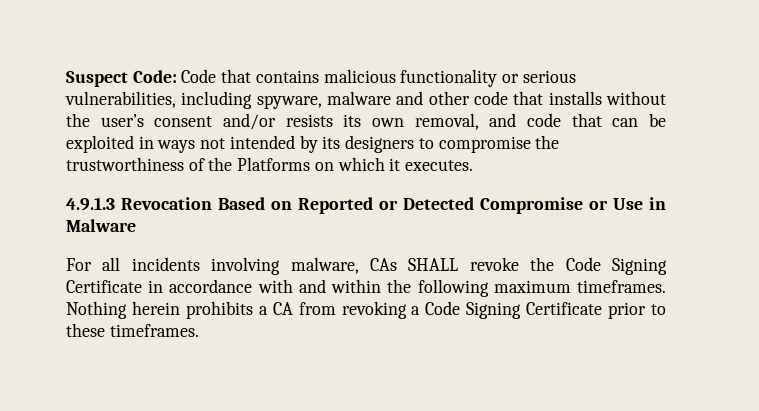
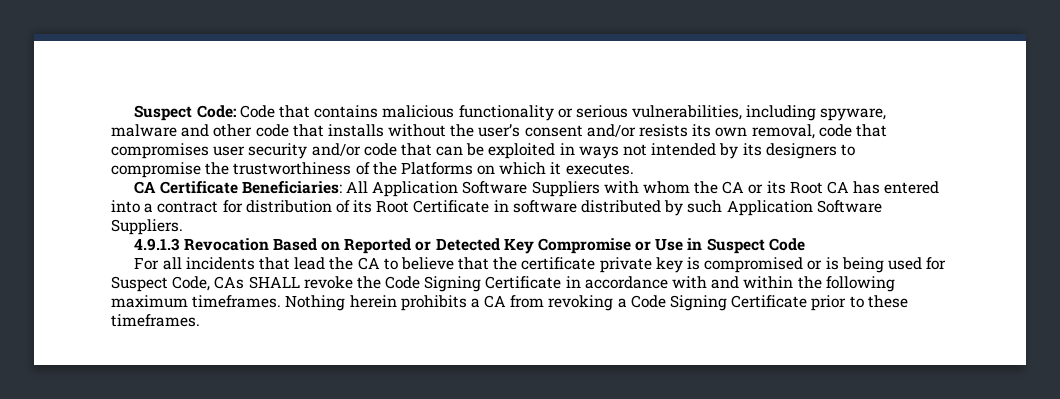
[489,113,517,127] and -> [818,124,887,137] [111,143,361,159] code that compromises user security and/or
(474, 165) none -> [134,181,940,197] [111,200,882,216] [111,219,183,235] // CA Certificate Beneficiaries: All Application Software Suppliers with whom the CA or its Root CA has entered into a contract for distribution of its Root Certificate in software distributed by such Application Software Suppliers.
(474, 203) none -> [503,238,534,254] Key
[66,219,136,232] Malware -> [706,238,805,254] Suspect Code
[211,257,359,275] involving malware, -> [259,257,947,273] [111,276,211,292] that lead the CA to believe that the certificate private key is compromised or is being used for Suspect Code,

